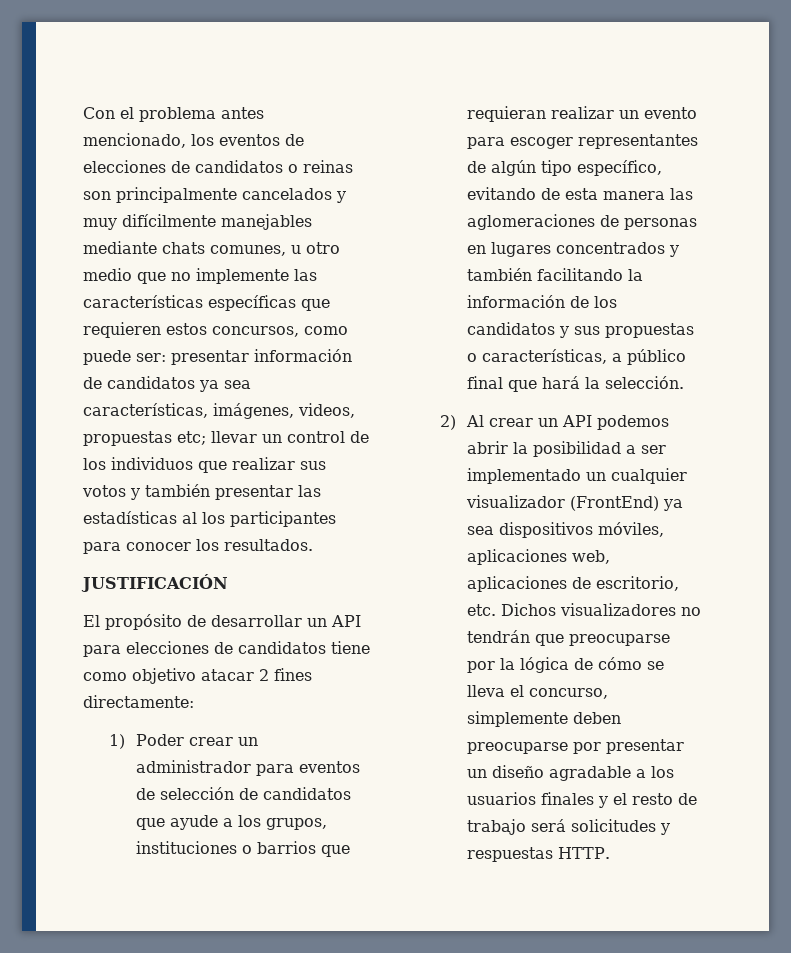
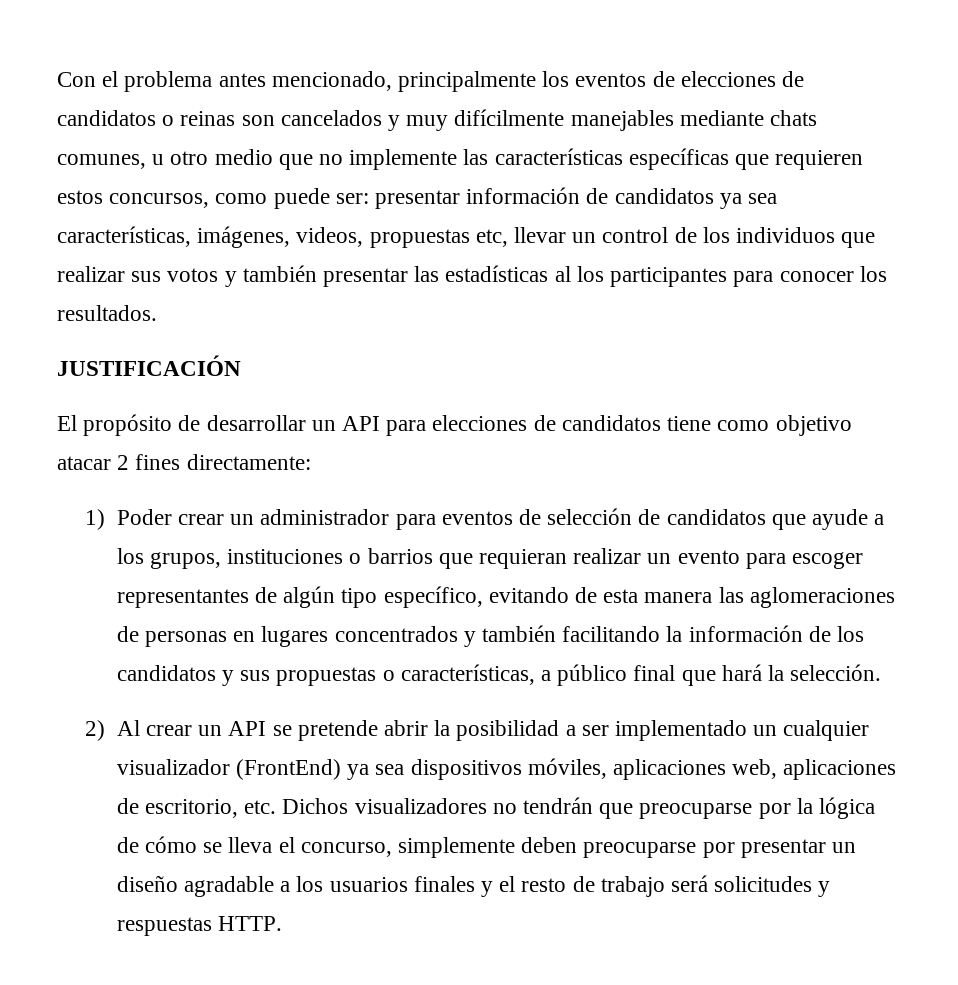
(186, 140) none -> [398,71,537,92] principalmente
[116,187,237,203] principalmente -> (275, 120) none
[177,431,206,445] etc; -> [475,229,508,247] etc,
[596,415,669,430] podemos -> [272,720,378,741] se pretende

